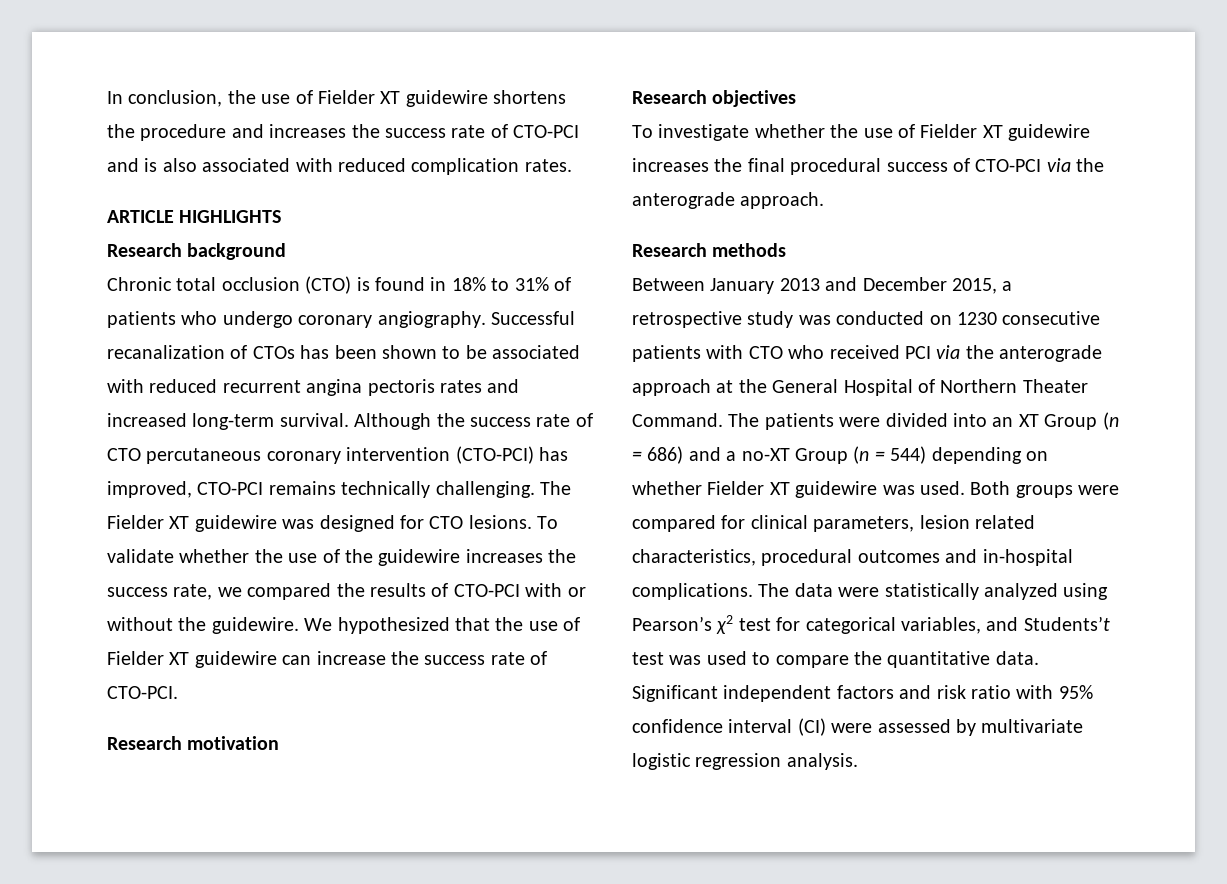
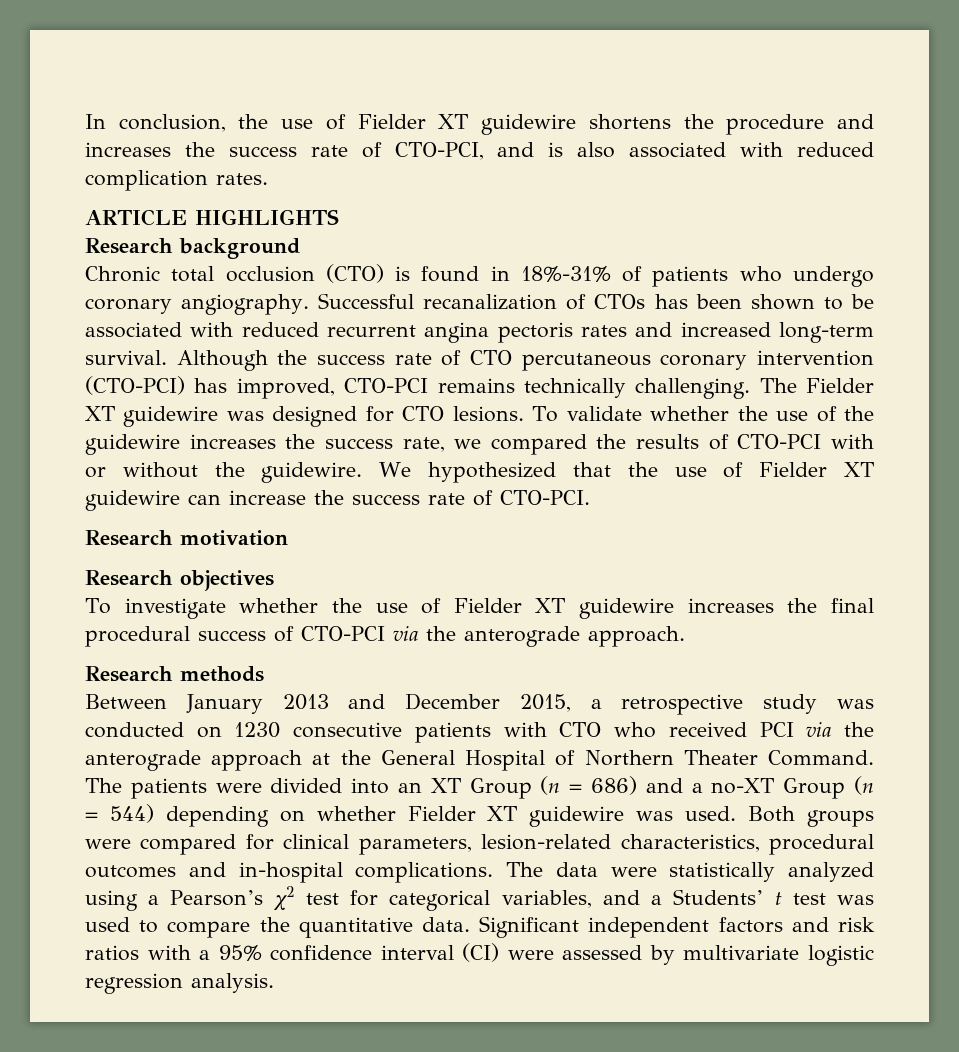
[513,125,580,138] CTO-PCI -> [394,142,484,160] CTO-PCI,
[451,277,549,291] 18% to 31% -> [520,266,611,282] 18%-31%
[919,515,1035,529] lesion related -> [481,834,612,850] lesion-related
(1109, 591) none -> [148,895,160,905] a
[1023,616,1110,631] Students’t -> [651,889,782,905] a Students’ t
[971,685,1054,699] ratio with -> [85,945,211,961] ratios with a

